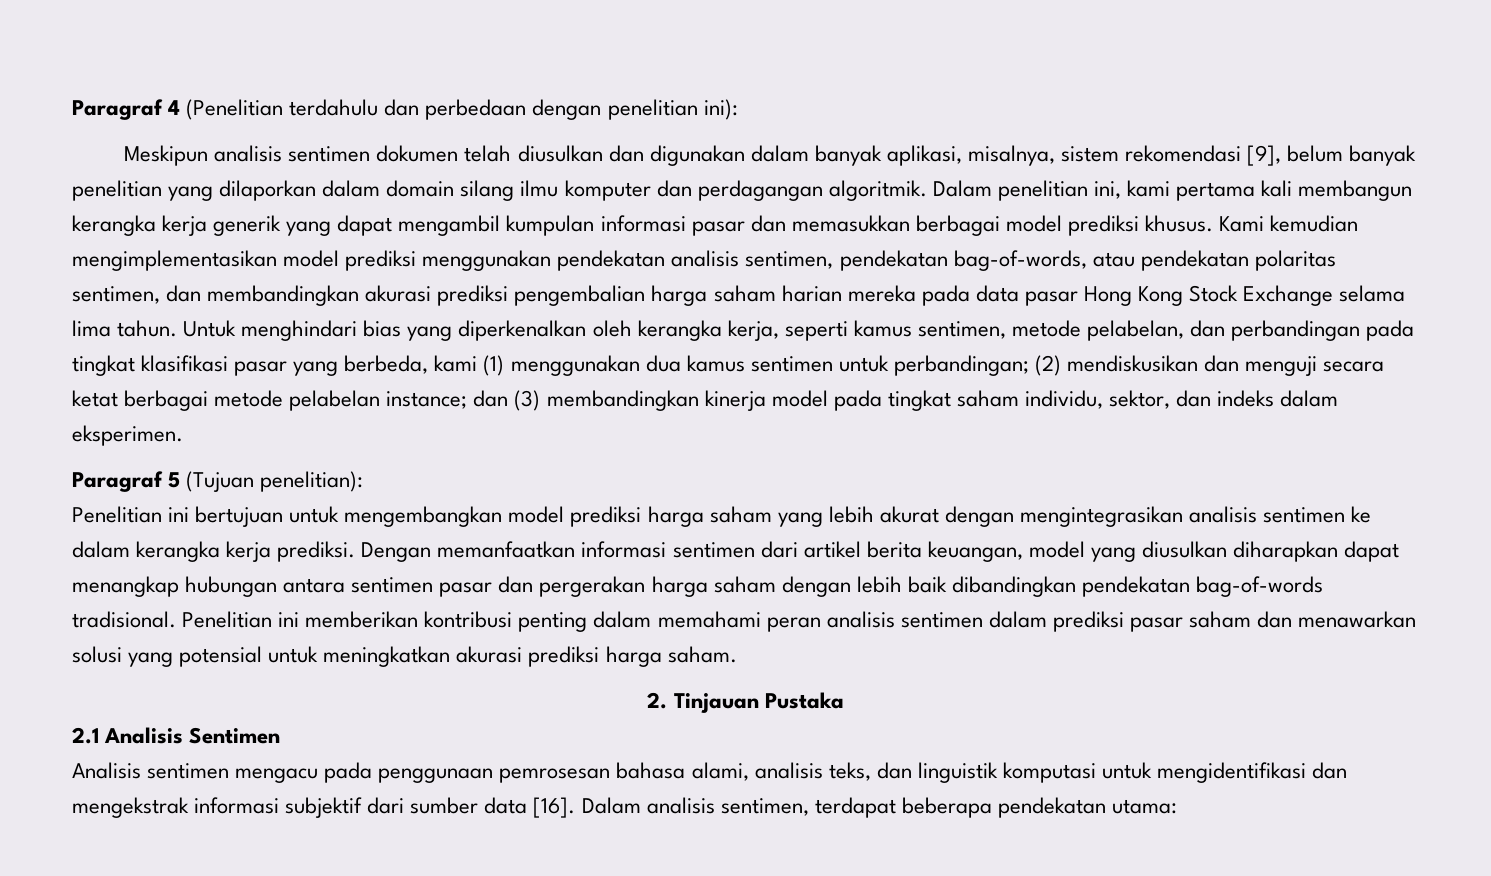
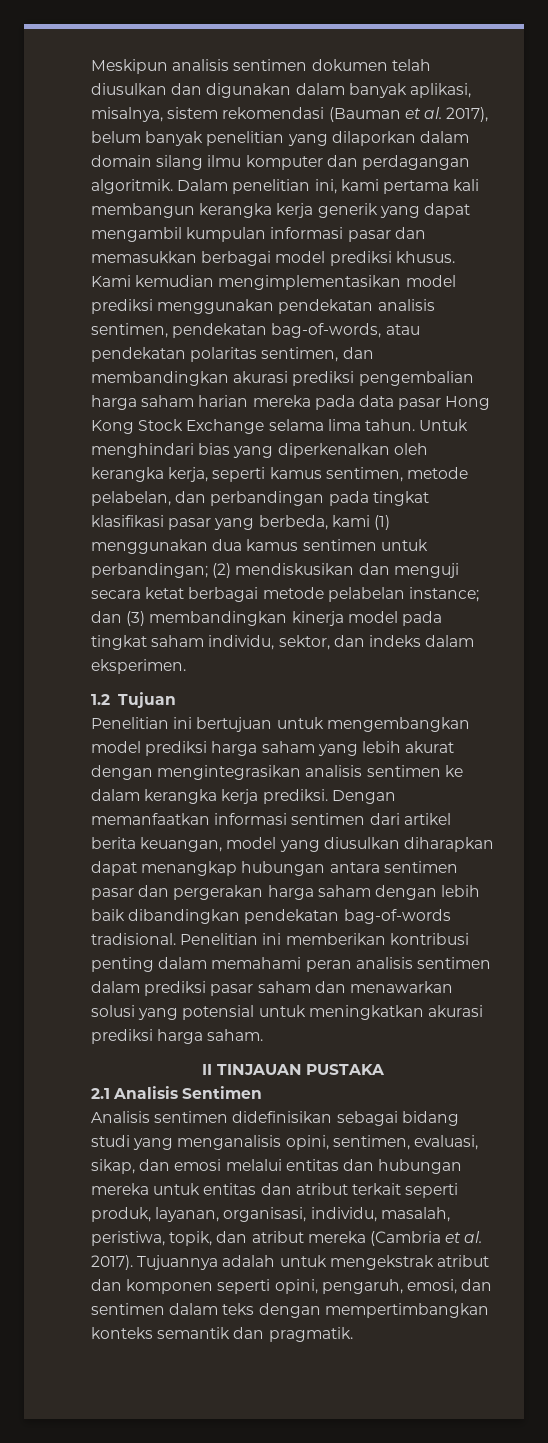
[72,99,738,120] Paragraf 4 (Penelitian terdahulu dan perbedaan dengan penelitian ini): // -> (91, 66) none
[1247,145,1282,166] [9], -> [328,107,489,122] (Bauman et al. 2017),
[72,471,364,492] Paragraf 5 (Tujuan penelitian): -> [91,692,176,708] 1.2 Tujuan
[647,692,844,713] 2. Tinjauan Pustaka -> [202,1064,385,1075] II TINJAUAN PUSTAKA
[235,762,1348,783] [72,797,1177,818] mengacu pada penggunaan pemrosesan bahasa alami, analisis teks, dan linguistik komputasi untuk mengidentifikasi dan mengekstrak informasi subjektif dari sumber data [16]. Dalam analisis sentimen, terdapat beberapa pendekatan utama: -> [232,1111,459,1126] [91,1135,478,1150] [91,1159,463,1174] [91,1183,459,1198] [91,1207,450,1222] [91,1231,483,1246] [91,1255,489,1270] [91,1279,493,1294] [91,1303,489,1318] [91,1327,353,1342] didefinisikan sebagai bidang studi yang menganalisis opini, sentimen, evaluasi, sikap, dan emosi melalui entitas dan hubungan mereka untuk entitas dan atribut terkait seperti produk, layanan, organisasi, individu, masalah, peristiwa, topik, dan atribut mereka (Cambria et al. 2017). Tujuannya adalah untuk mengekstrak atribut dan komponen seperti opini, pengaruh, emosi, dan sentimen dalam teks dengan mempertimbangkan konteks semantik dan pragmatik.

